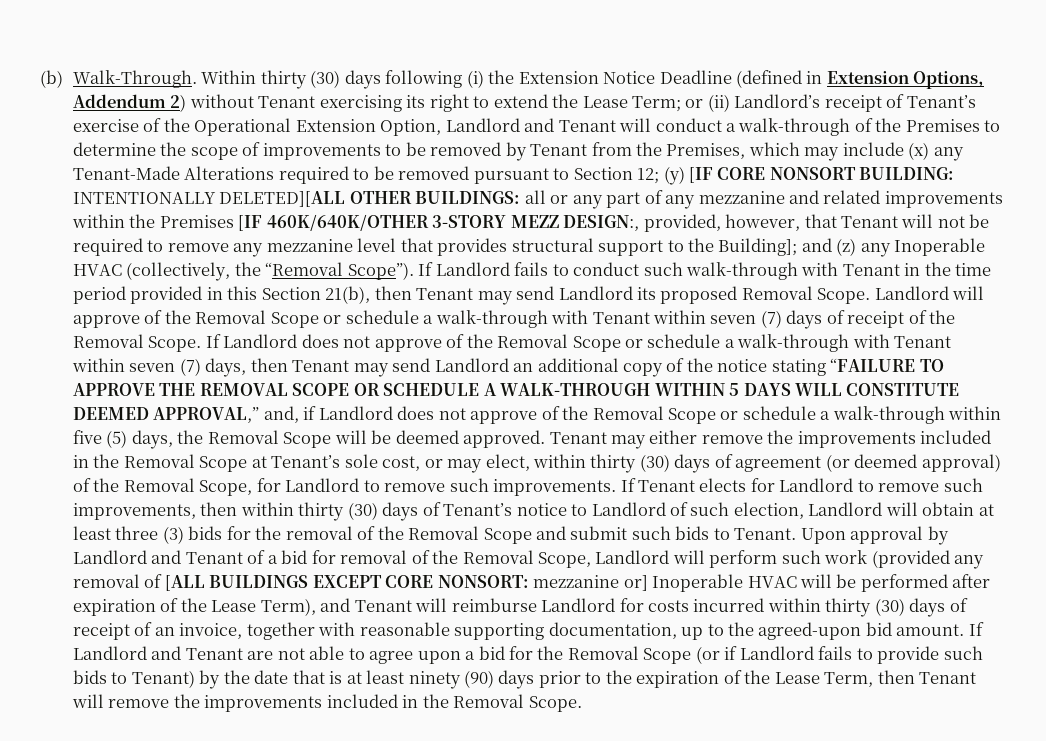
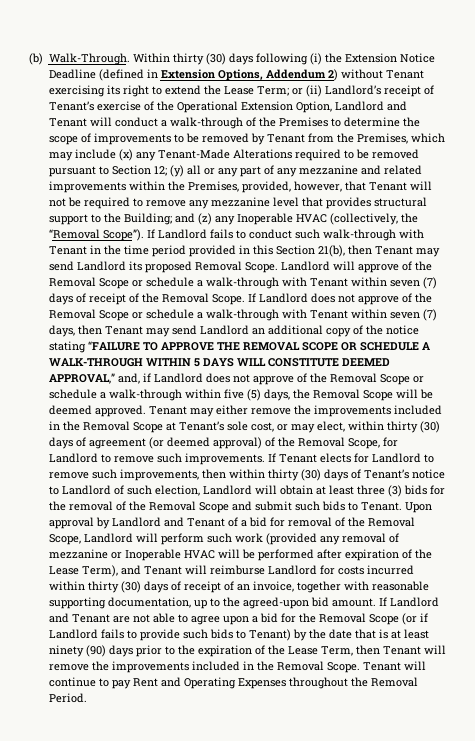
[688,167,955,183] [72,191,521,207] [IF CORE NONSORT BUILDING: INTENTIONALLY DELETED][ALL OTHER BUILDINGS: -> (184, 171) none
[159,214,640,231] Premises [IF 460K/640K/OTHER 3-STORY MEZZ DESIGN:, -> [187,181,239,192] Premises,
[718,238,798,256] Building]; -> [123,213,172,225] Building;
[164,575,648,591] [ALL BUILDINGS EXCEPT CORE NONSORT: mezzanine or] -> [48,549,122,559] mezzanine or
(582, 704) none -> [362,661,426,671] [48,677,418,689] [48,693,87,703] Tenant will continue to pay Rent and Operating Expenses throughout the Removal Period.

